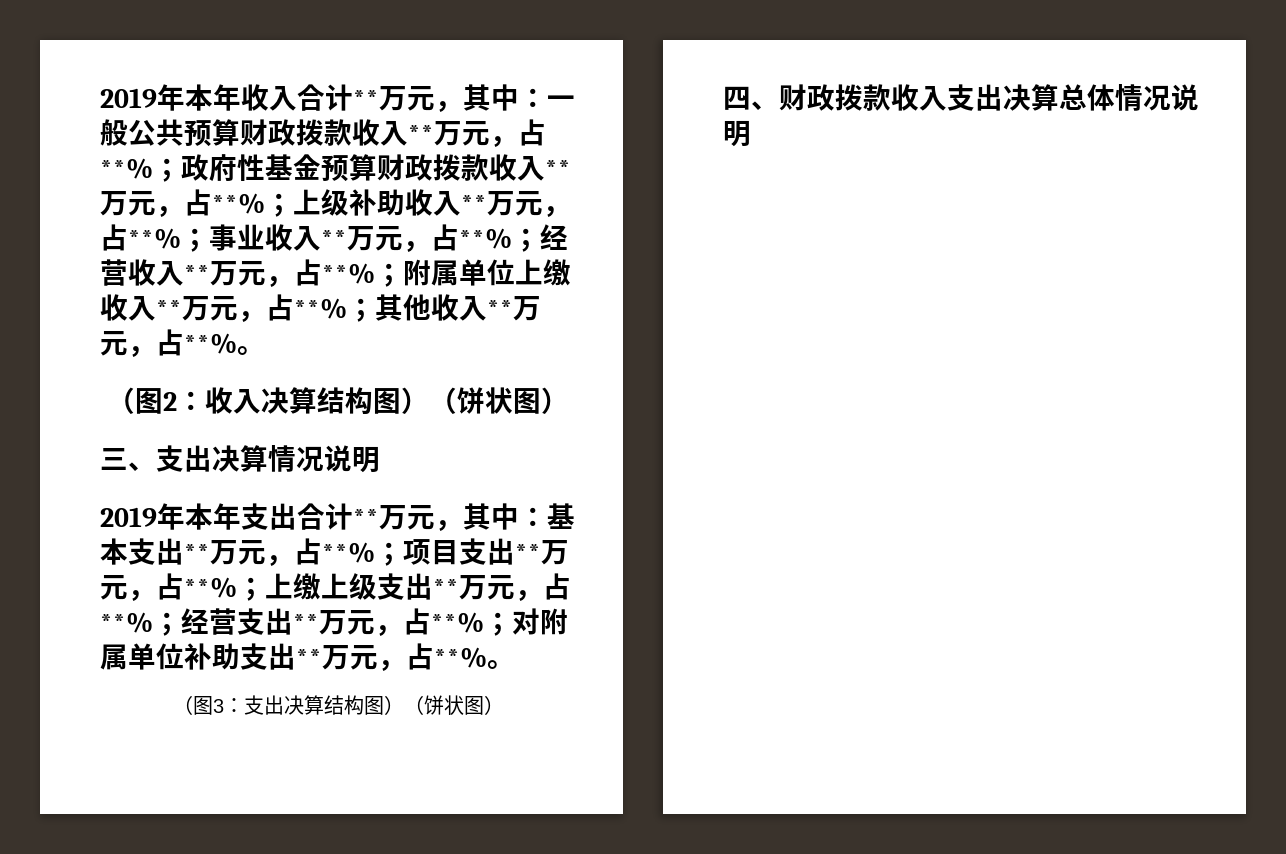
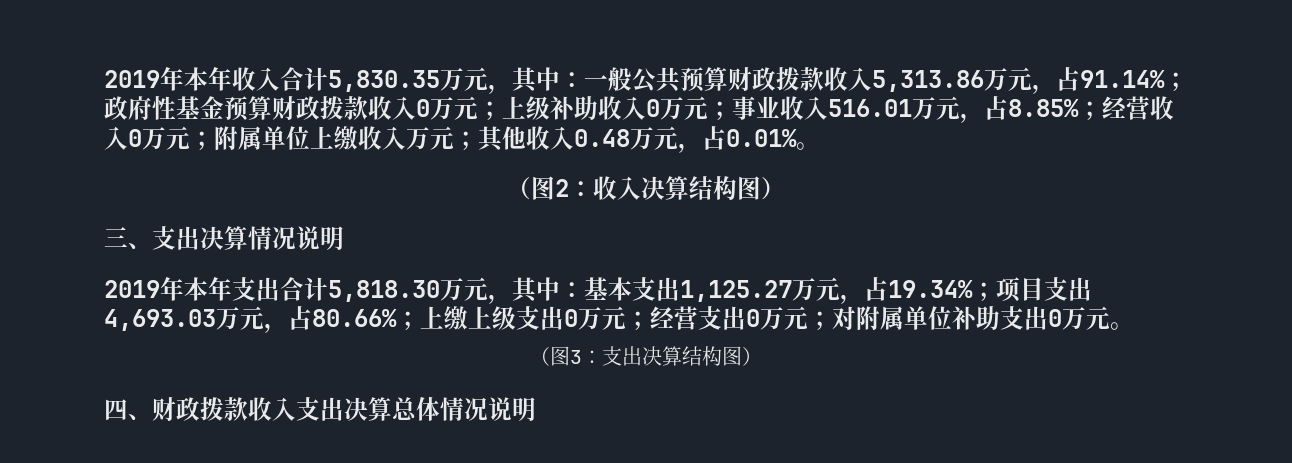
[353,90,379,108] ** -> [328,70,440,92] 5,830.35
[408,119,546,147] [100,158,153,179] **万元，占**% -> [872,67,1165,94] 5,313.86万元，占91.14%
[545,160,571,178] [100,189,571,217] [100,224,181,251] **万元，占**%；上级补助收入**万元，占**% -> [416,96,708,120] 0万元；上级补助收入0万元
[321,224,512,252] **万元，占**% -> [828,96,1079,123] 516.01万元，占8.85%
[184,259,375,287] **万元，占**% -> [128,126,190,150] 0万元
[156,294,347,322] **万元，占**% -> [406,126,454,150] 万元
[487,296,541,321] [100,329,237,357] **万元，占**% -> [574,126,797,153] 0.48万元，占0.01%
[429,387,569,414] （饼状图） -> (785, 188) none
[353,509,379,527] ** -> [328,280,440,302] 5,818.30
[184,538,375,566] **万元，占**% -> [680,277,973,304] 1,125.27万元，占19.34%
[515,540,569,565] [100,573,237,601] **万元，占**% -> [104,306,397,333] 4,693.03万元，占80.66%
[433,573,571,601] [100,608,484,636] **万元，占**%；经营支出**万元，占**% -> [564,306,808,330] 0万元；经营支出0万元
[296,643,487,671] **万元，占**% -> [1048,306,1110,330] 0万元
[403,695,504,715] （饼状图） -> (762, 356) none

